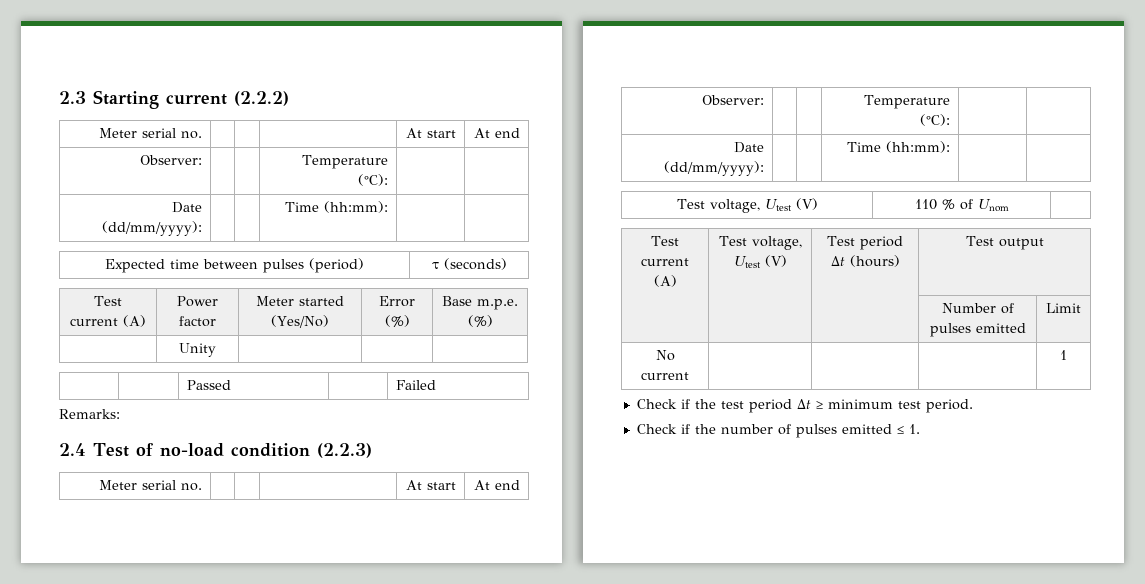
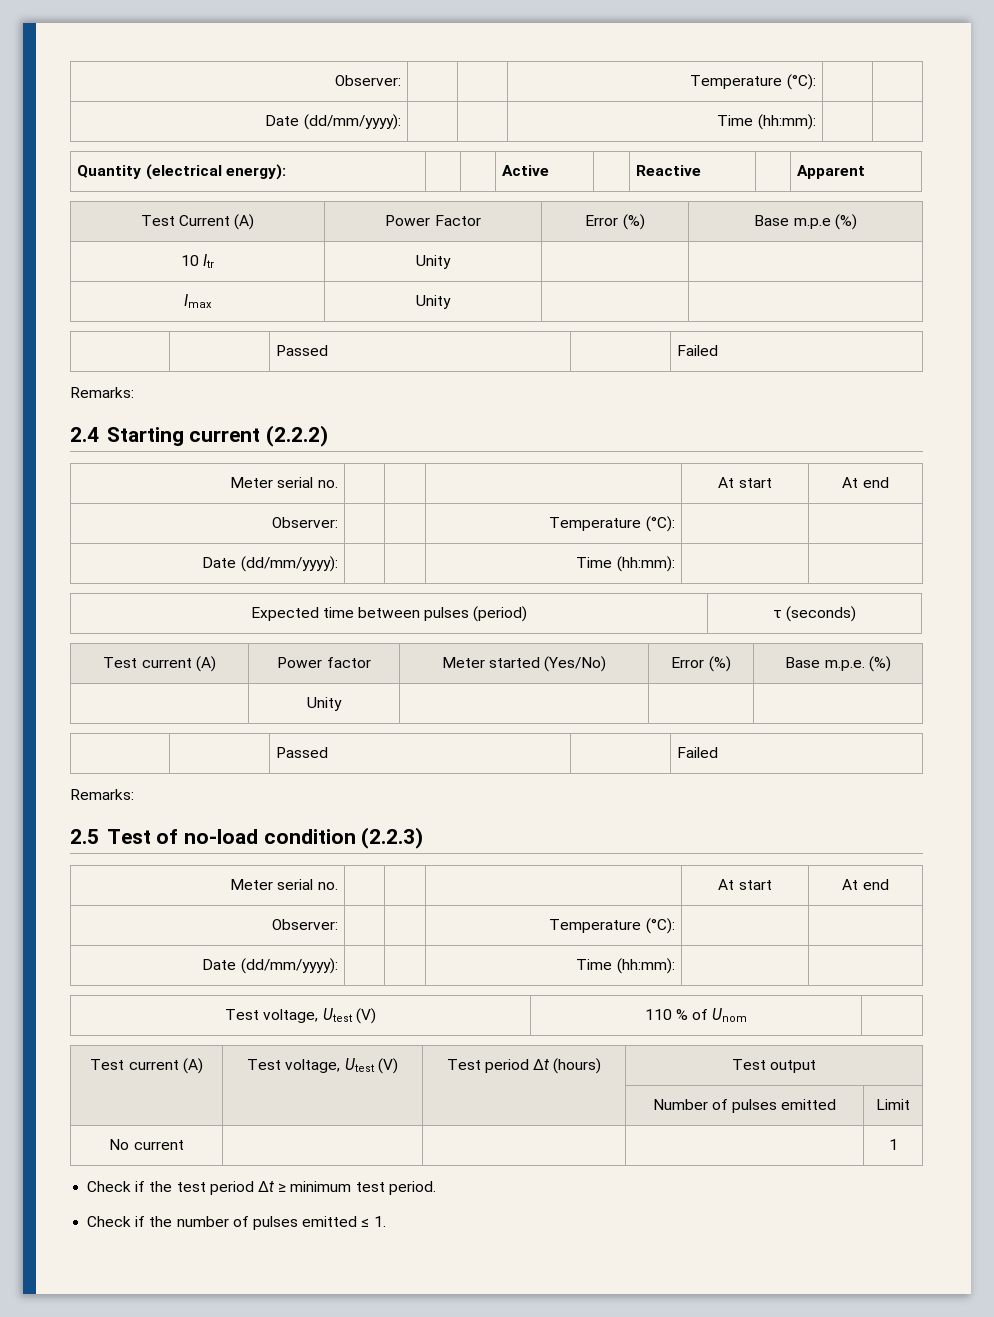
[59,91,86,104] 2.3 -> [334,75,401,86] [690,74,816,90] [265,114,401,130] [717,114,816,130] [77,164,286,180] [502,165,550,176] [636,165,702,176] [797,165,866,179] [140,214,255,230] [385,215,481,226] [585,214,645,230] [754,214,857,230] [180,254,215,268] [416,255,451,269] [184,294,212,308] [416,295,451,309] [276,345,329,356] [677,345,719,356] [70,387,134,398] [70,427,99,442] Observer: | | | Temperature (°C): | | // Date (dd/mm/yyyy): | | | Time (hh:mm): | | // Quantity (electrical energy): | | | Active | | Reactive | | Apparent // Test Current (A) | Power Factor | Error (%) | Base m.p.e (%) // 10 Itr | Unity | | // Imax | Unity | | // | | Passed | | Failed // Remarks: // 2.4
[59,443,86,456] 2.4 -> [70,829,99,844] 2.5

